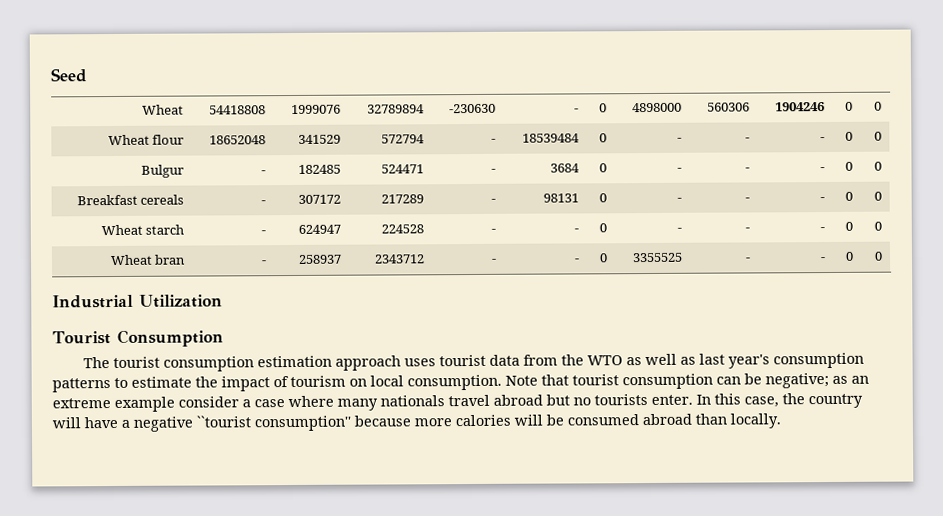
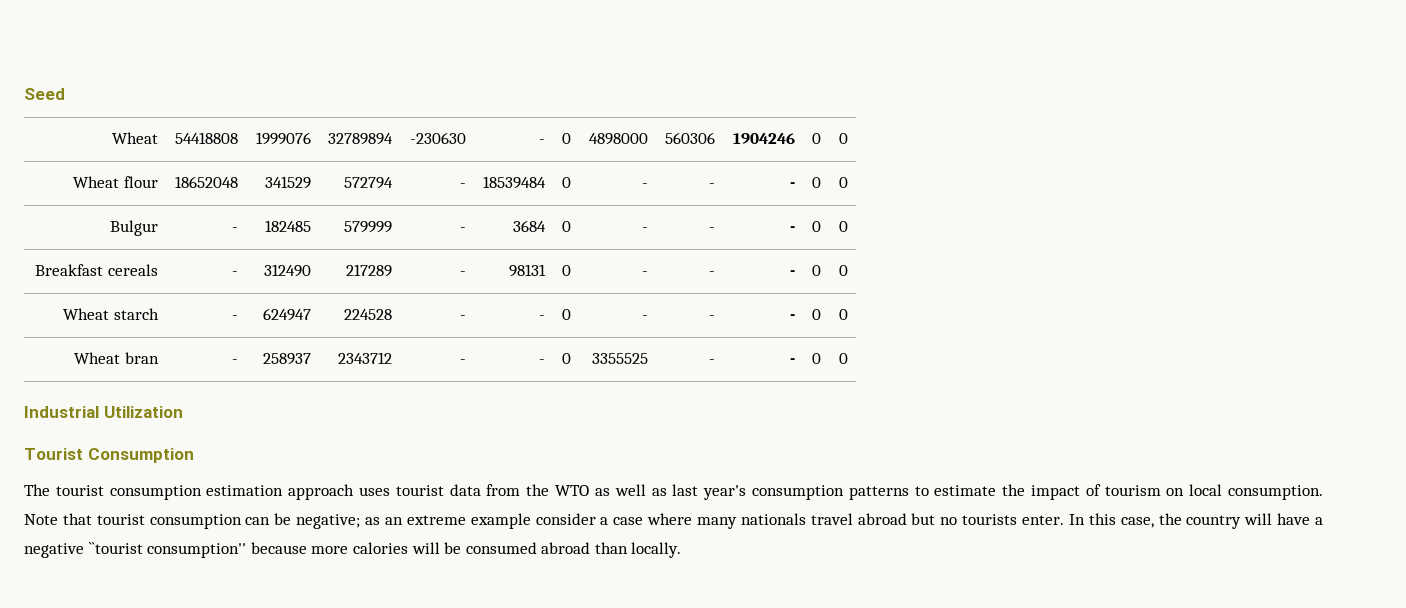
[381,164,425,174] 524471 -> [343,221,392,233] 579999
[298,194,342,204] 307172 -> [263,264,311,277] 312490

